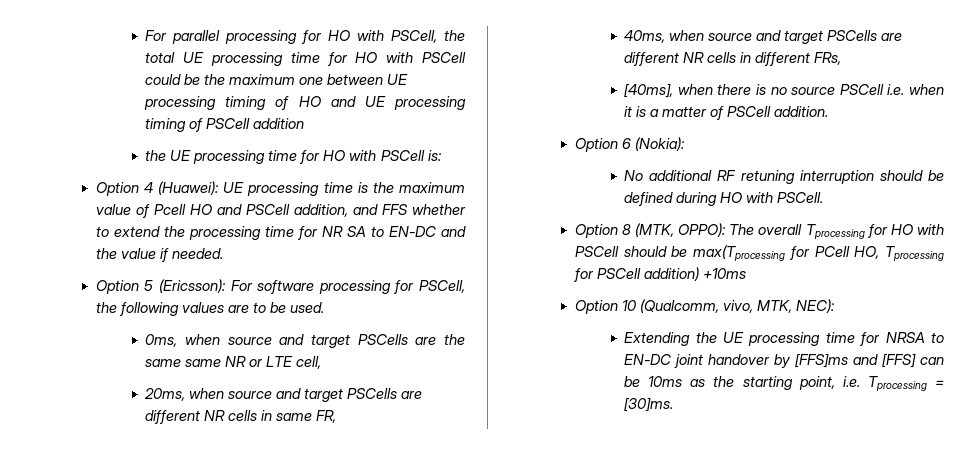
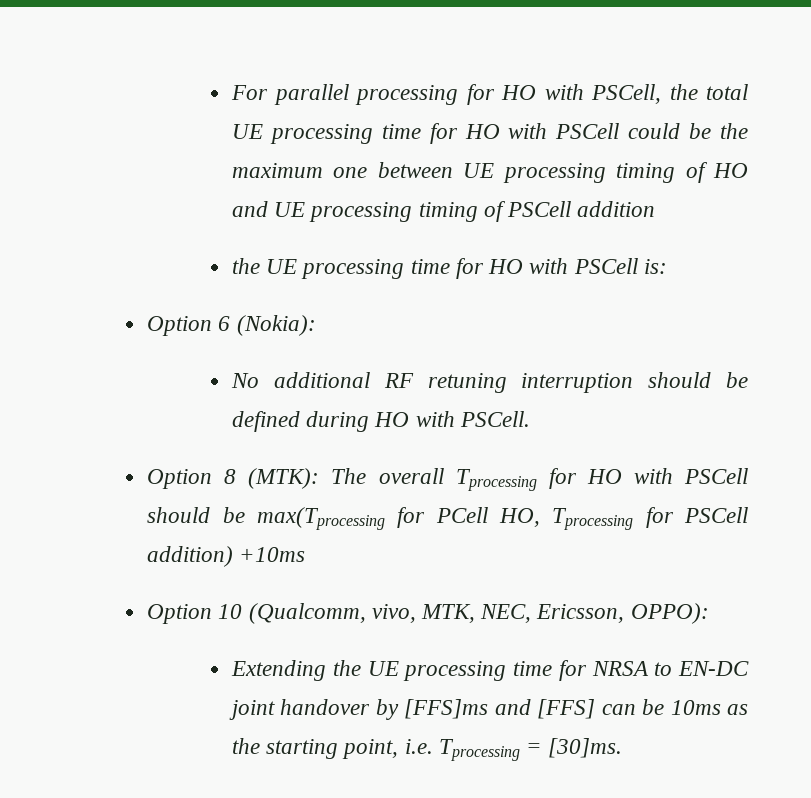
[95,181,466,196] [95,204,467,218] [95,226,467,240] [95,248,223,262] [95,279,466,294] [95,302,325,316] [145,334,466,348] [145,356,322,369] [144,388,423,402] [145,410,337,424] [624,30,903,44] [624,52,842,66] [624,83,944,98] [624,106,829,120] // Option 4 (Huawei): UE processing time is the maximum value of Pcell HO and PSCell addition, and FFS whether to extend the processing time for NR SA to EN-DC and the value if needed. // Option 5 (Ericsson): For software processing for PSCell, the following values are to be used. // 0ms, when source and target PSCells are the same same NR or LTE cell, // 20ms, when source and target PSCells are different NR cells in same FR, // 40ms, when source and target PSCells are different NR cells in different FRs, // [40ms], when there is no source PSCell i.e. when it is a matter of PSCell addition. -> (667, 266) none
[635,223,727,237] (MTK, OPPO): -> [248,468,320,489] (MTK):
[796,299,836,313] NEC): -> [480,603,709,624] NEC, Ericsson, OPPO):

